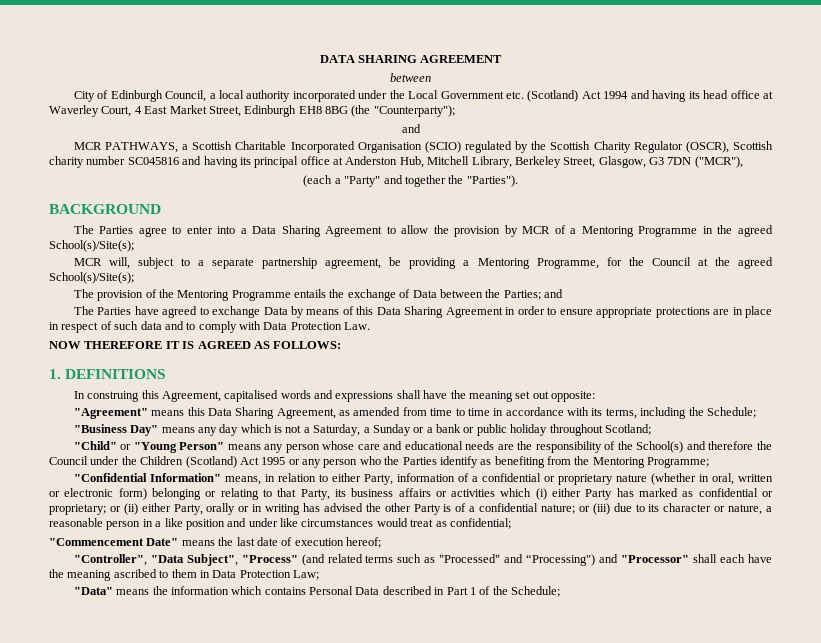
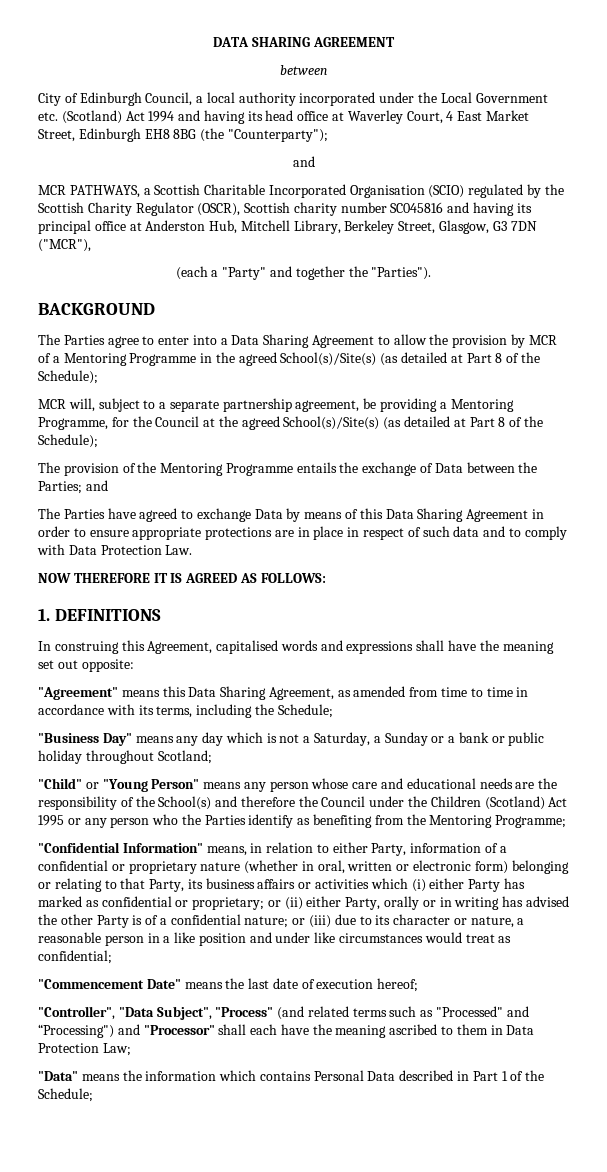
[49,240,134,252] School(s)/Site(s); -> [280,352,540,366] [38,370,98,384] School(s)/Site(s) (as detailed at Part 8 of the Schedule);
[49,272,134,284] School(s)/Site(s); -> [283,416,543,430] [38,434,98,448] School(s)/Site(s) (as detailed at Part 8 of the Schedule);

